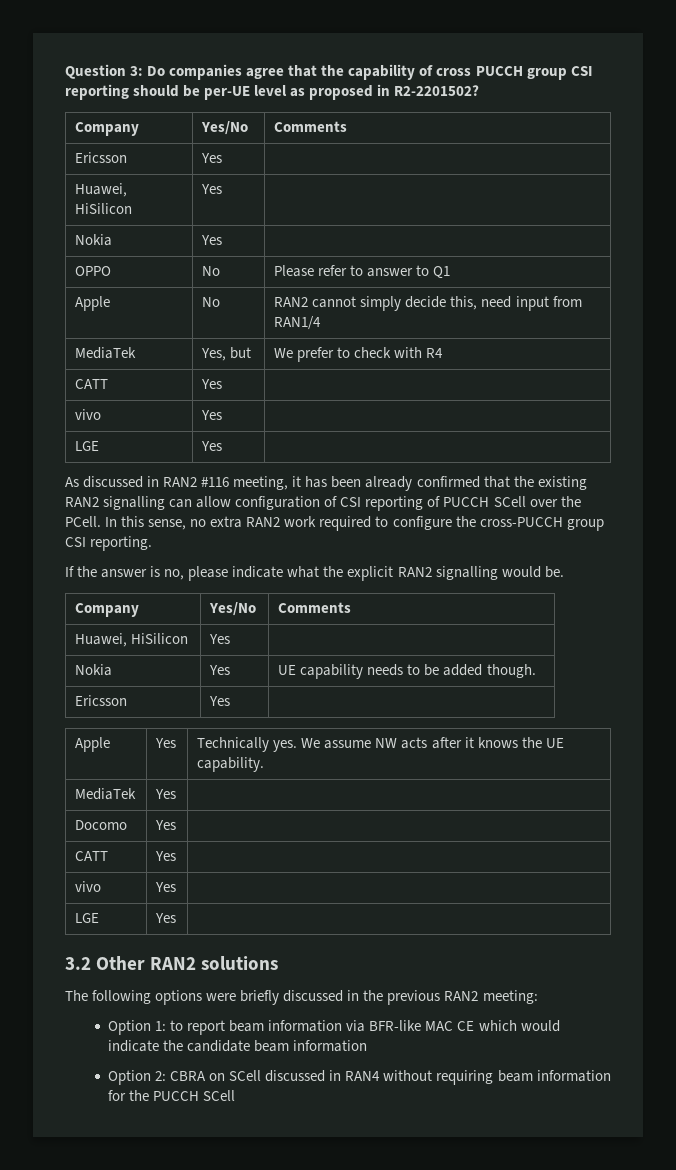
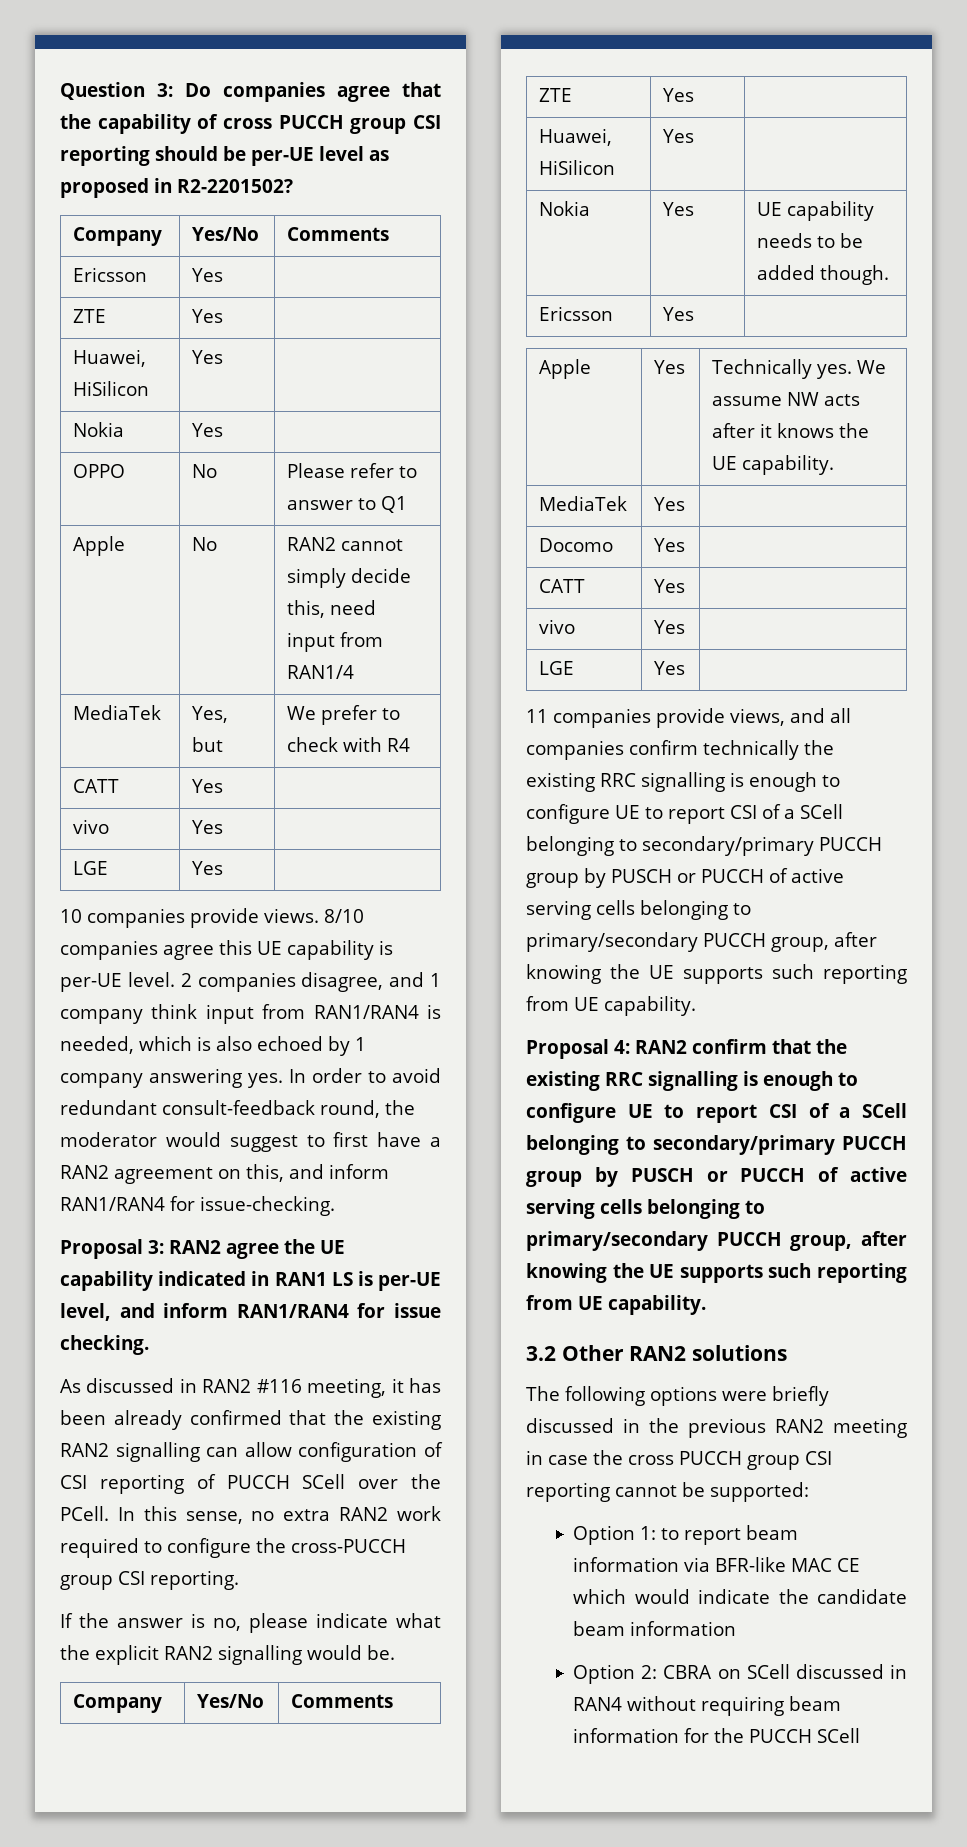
(223, 158) none -> [73,309,107,323] [192,309,224,323] // ZTE | Yes |
(223, 446) none -> [60,908,364,928] [60,940,393,960] [60,972,441,992] [60,1004,441,1024] [60,1036,366,1056] [60,1068,441,1088] [60,1100,415,1118] [60,1132,441,1152] [60,1164,389,1184] [60,1196,335,1216] [60,1239,345,1259] [60,1271,442,1291] [60,1303,441,1321] [60,1335,149,1355] // 10 companies provide views. 8/10 companies agree this UE capability is per-UE level. 2 companies disagree, and 1 company think input from RAN1/RAN4 is needed, which is also echoed by 1 company answering yes. In order to avoid redundant consult-feedback round, the moderator would suggest to first have a RAN2 agreement on this, and inform RAN1/RAN4 for issue-checking. // Proposal 3: RAN2 agree the UE capability indicated in RAN1 LS is per-UE level, and inform RAN1/RAN4 for issue checking.
(352, 607) none -> [539,88,573,102] [663,88,695,102] // ZTE | Yes |
(177, 918) none -> [526,708,851,728] [526,740,834,760] [526,772,840,792] [526,804,843,824] [526,836,882,856] [526,868,844,888] [526,900,751,920] [526,932,877,952] [526,964,907,984] [526,996,696,1016] [526,1039,847,1059] [526,1071,858,1091] [526,1103,907,1123] [526,1135,907,1155] [526,1167,907,1187] [526,1199,765,1219] [526,1231,907,1251] [526,1263,907,1283] [526,1295,706,1315] // 11 companies provide views, and all companies confirm technically the existing RRC signalling is enough to configure UE to report CSI of a SCell belonging to secondary/primary PUCCH group by PUSCH or PUCCH of active serving cells belonging to primary/secondary PUCCH group, after knowing the UE supports such reporting from UE capability. // Proposal 4: RAN2 confirm that the existing RRC signalling is enough to configure UE to report CSI of a SCell belonging to secondary/primary PUCCH group by PUSCH or PUCCH of active serving cells belonging to primary/secondary PUCCH group, after knowing the UE supports such reporting from UE capability.
[482,990,538,1004] meeting: -> [833,1418,907,1438] [526,1450,832,1470] [526,1482,809,1502] meeting in case the cross PUCCH group CSI reporting cannot be supported:

